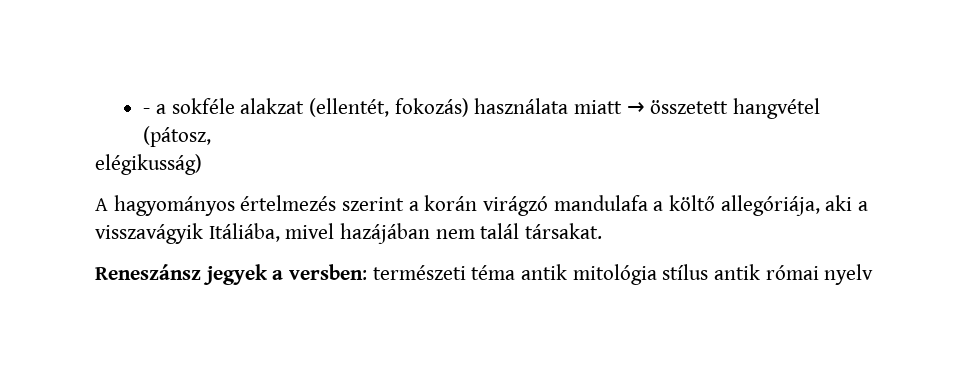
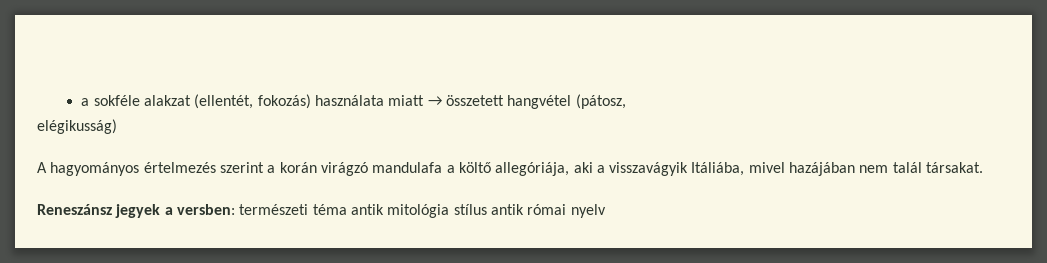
[143,108,151,114] - -> (81, 102) none

